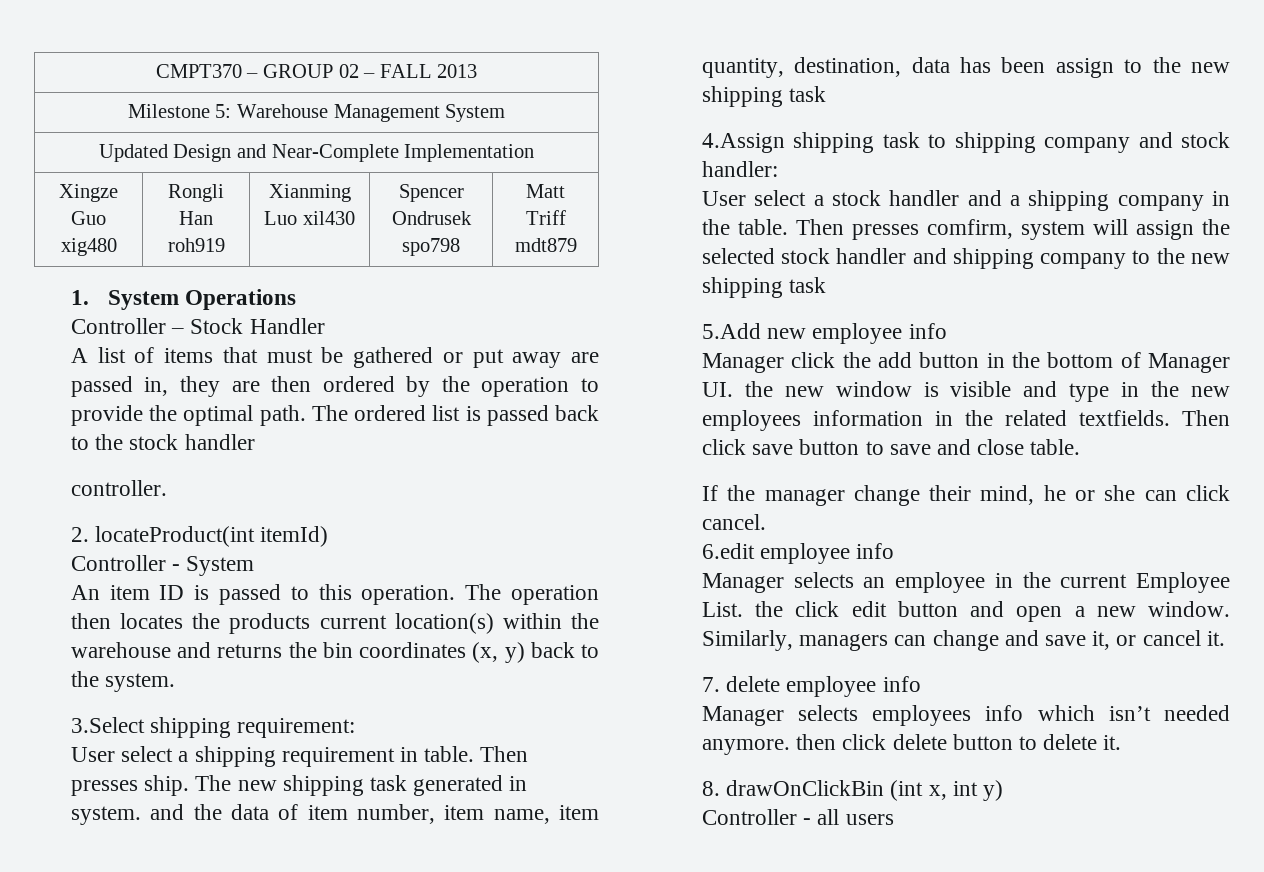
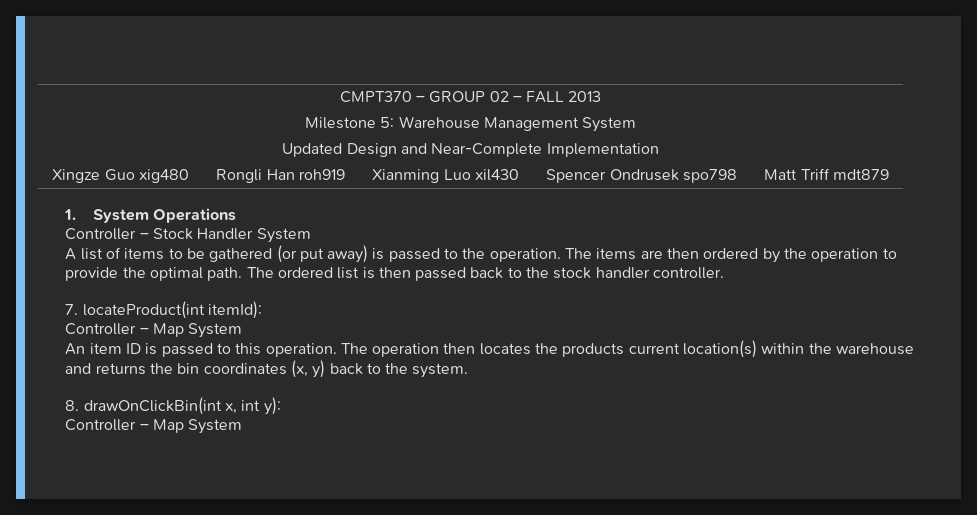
(325, 326) none -> [256,228,311,243] System
[222,347,599,368] [70,376,221,397] that must be gathered or put away are passed in, they -> [168,245,637,263] to be gathered (or put away) is passed to the operation. The items
(481, 413) none -> [378,267,411,278] then
(255, 442) // -> (650, 273) none
[70,526,329,547] [70,555,181,571] 2. locateProduct(int itemId) // Controller - -> [65,301,262,319] [65,323,184,337] 7. locateProduct(int itemId): // Controller – Map
[70,717,356,738] [70,746,529,767] [70,775,528,796] [70,804,599,825] [701,57,1230,78] [701,86,827,107] [701,132,1230,153] [701,161,778,177] [701,190,1230,211] [701,219,1230,240] [701,248,1230,269] [701,277,827,298] [701,323,947,344] [701,352,1230,373] [701,381,1230,402] [701,410,1230,431] [701,439,1081,455] [701,485,1230,506] [701,514,766,530] [701,543,895,564] [701,572,1230,593] [701,601,1230,622] [701,630,1225,651] [701,676,921,697] [701,705,1230,726] [701,734,1122,755] // 3.Select shipping requirement: // User select a shipping requirement in table. Then presses ship. The new shipping task generated in system. and the data of item number, item name, item quantity, destination, data has been assign to the new shipping task // 4.Assign shipping task to shipping company and stock handler: // User select a stock handler and a shipping company in the table. Then presses comfirm, system will assign the selected stock handler and shipping company to the new shipping task // 5.Add new employee info // Manager click the add button in the bottom of Manager UI. the new window is visible and type in the new employees information in the related textfields. Then click save button to save and close table. // If the manager change their mind, he or she can click cancel. // 6.edit employee info // Manager selects an employee in the current Employee List. the click edit button and open a new window. Similarly, managers can change and save it, or cancel it. // 7. delete employee info // Manager selects employees info which isn’t needed anymore. then click delete button to delete it. -> (469, 370) none
[726,780,924,801] drawOnClickBin (int -> [83,397,222,415] drawOnClickBin(int
[982,780,1003,801] [701,809,894,825] y) // Controller - all users -> [263,397,281,415] [65,419,243,434] y): // Controller – Map System

